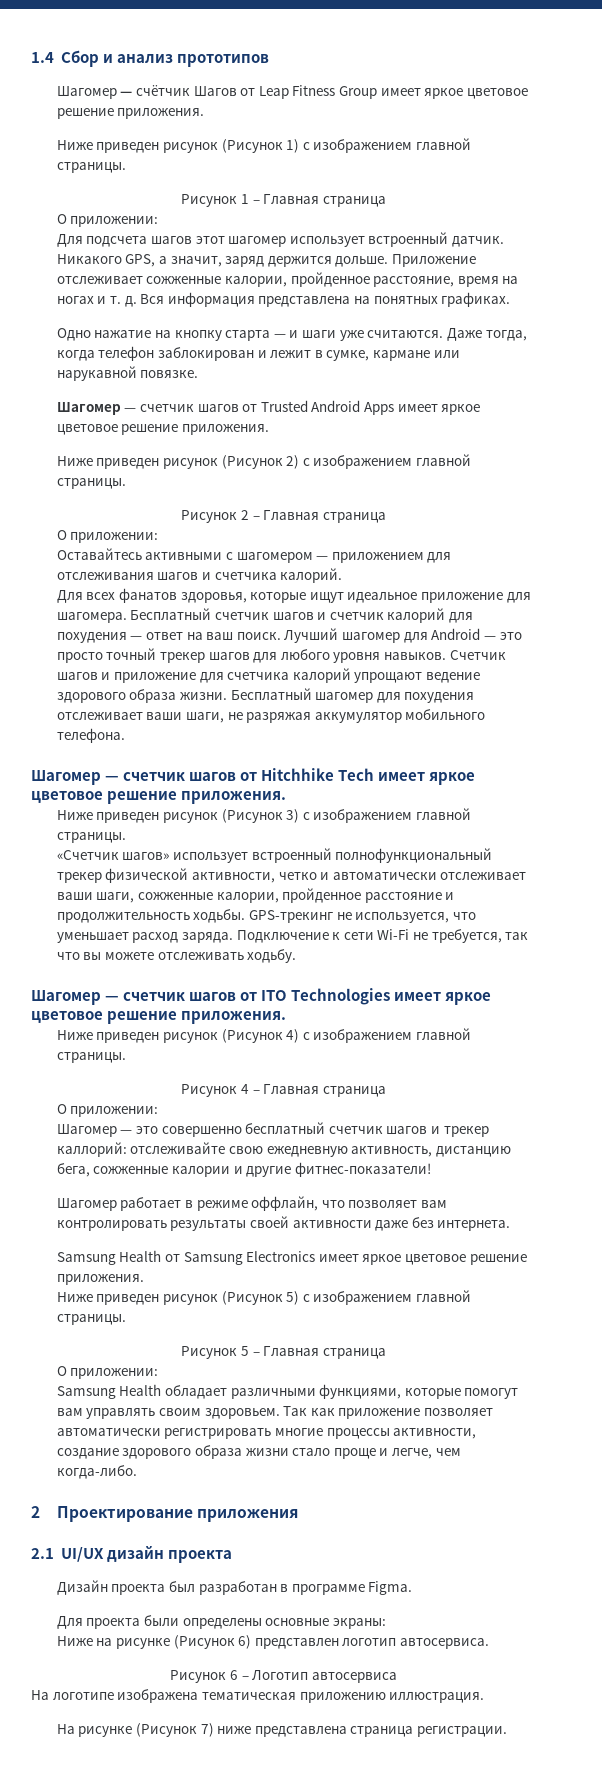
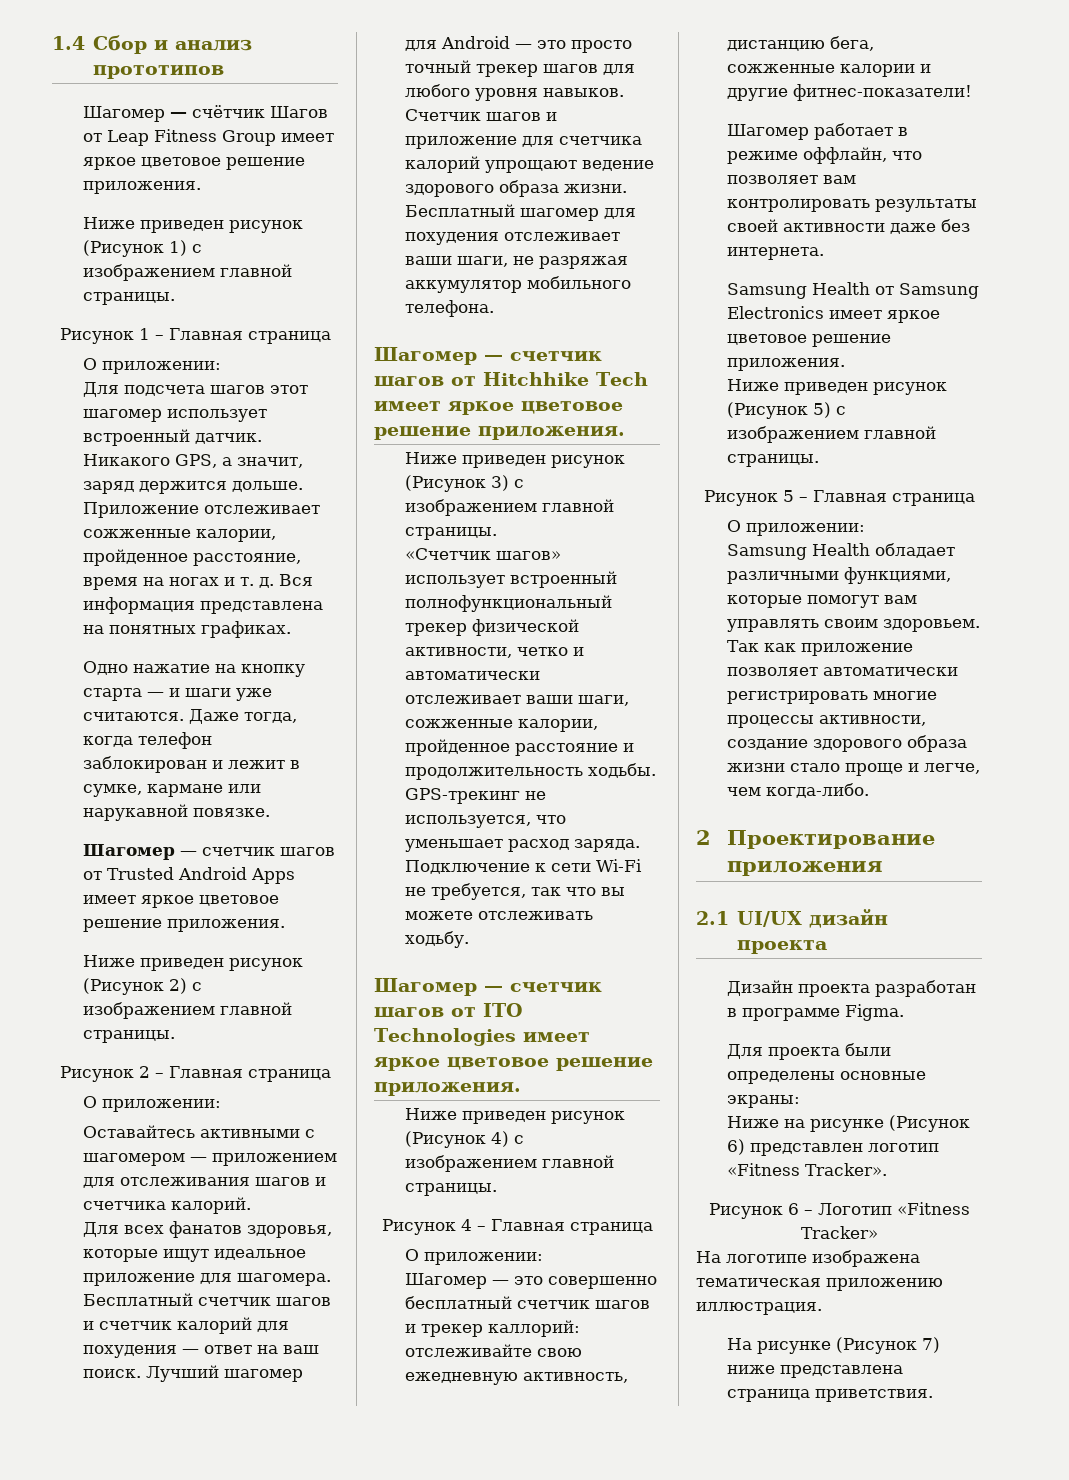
[168,1581,195,1592] был -> (870, 990) none
[400,1638,490,1649] автосервиса. -> [726,1163,887,1176] «Fitness Tracker».
[311,1672,397,1683] автосервиса -> [896,1202,970,1215] [800,1226,878,1239] «Fitness Tracker»
[417,1726,508,1737] регистрации. -> [814,1389,933,1402] приветствия.

